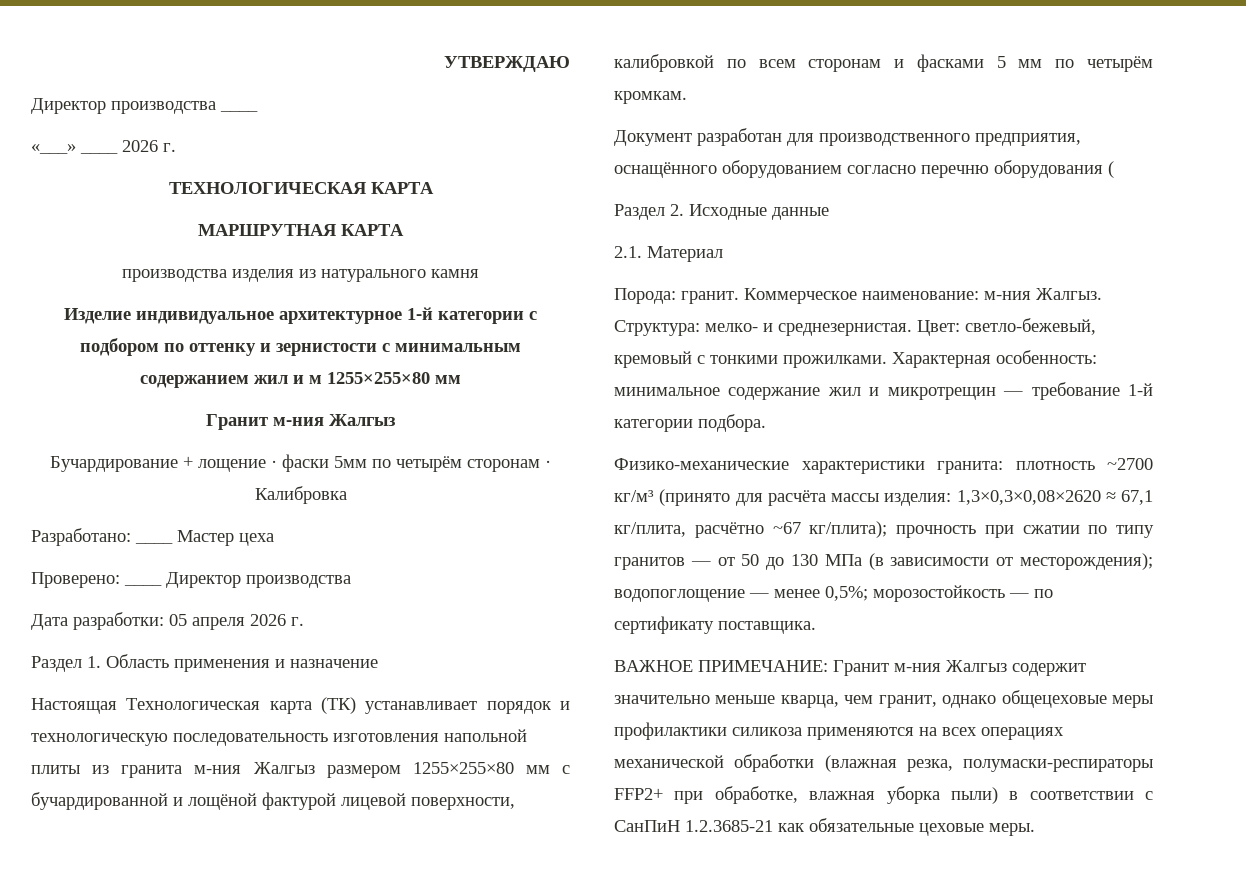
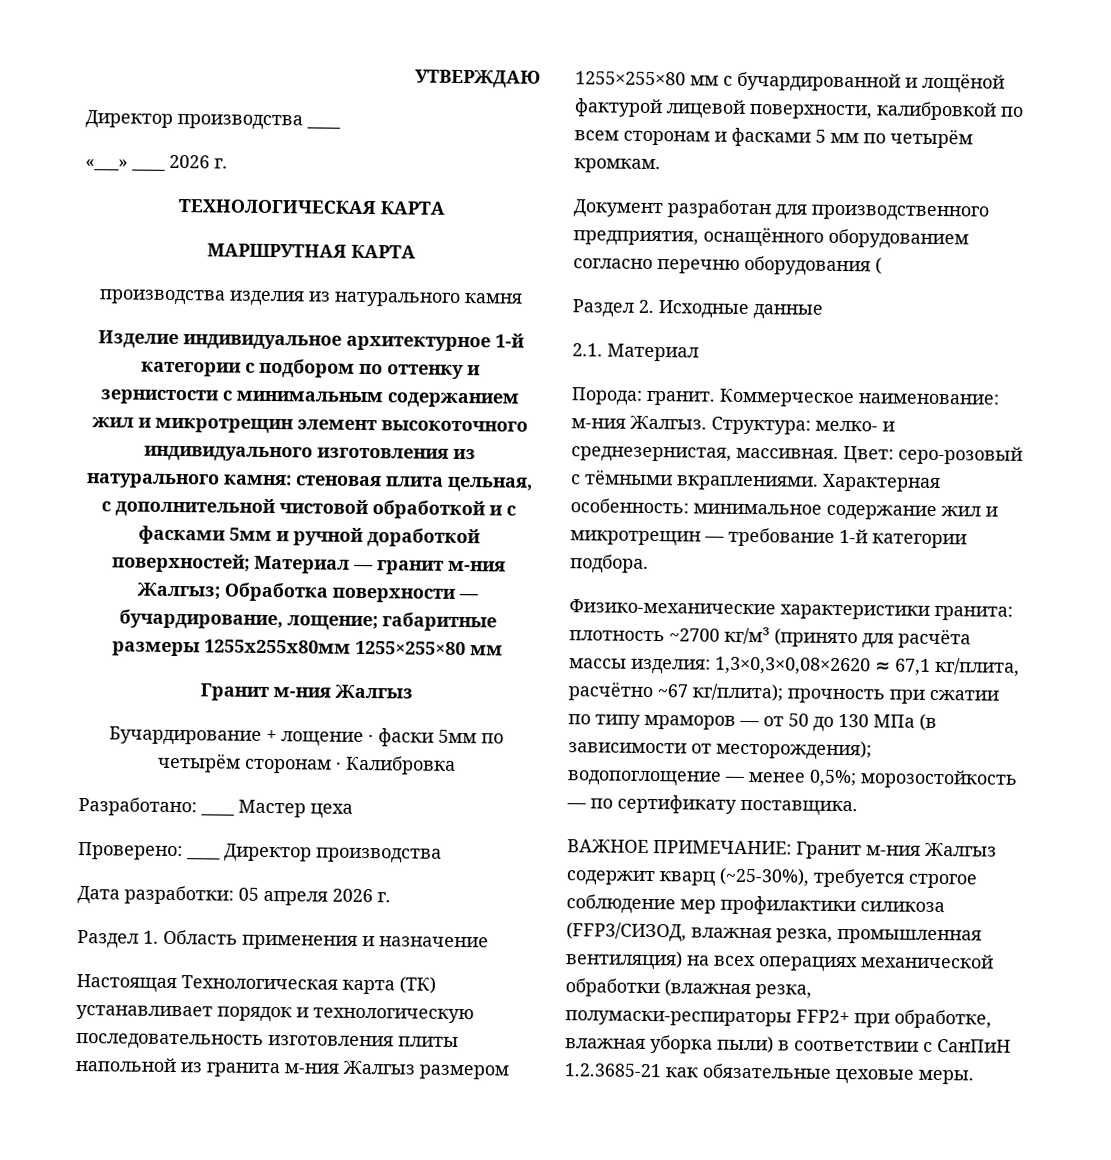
[309,375,322,384] м -> [154,417,528,434] [143,445,476,462] [85,473,533,492] [101,497,516,520] [137,525,481,548] [111,553,506,575] [137,582,479,603] [118,609,497,632] [112,639,351,657] микротрещин элемент высокоточного индивидуального изготовления из натурального камня: стеновая плита цельная, с дополнительной чистовой обработкой и с фасками 5мм и ручной доработкой поверхностей; Материал — гранит м-ния Жалгыз; Обработка поверхности — бучардирование, лощение; габаритные размеры 1255х255х80мм
[444,729,527,742] [31,765,80,774] напольной плиты -> [398,1036,459,1048] [75,1057,176,1073] плиты напольной
[778,318,1096,336] [614,351,887,368] среднезернистая. Цвет: светло-бежевый, кремовый с тонкими прожилками. -> [571,445,1023,465] [571,469,819,491] среднезернистая, массивная. Цвет: серо-розовый с тёмными вкраплениями.
[614,557,685,570] гранитов -> [644,714,736,730] мраморов
[614,690,1153,708] [614,722,914,740] значительно меньше кварца, чем гранит, однако общецеховые меры профилактики силикоза применяются -> [659,867,977,889] [566,894,945,916] [566,922,982,945] [565,950,683,971] кварц (~25-30%), требуется строгое соблюдение мер профилактики силикоза (FFP3/СИЗОД, влажная резка, промышленная вентиляция)

